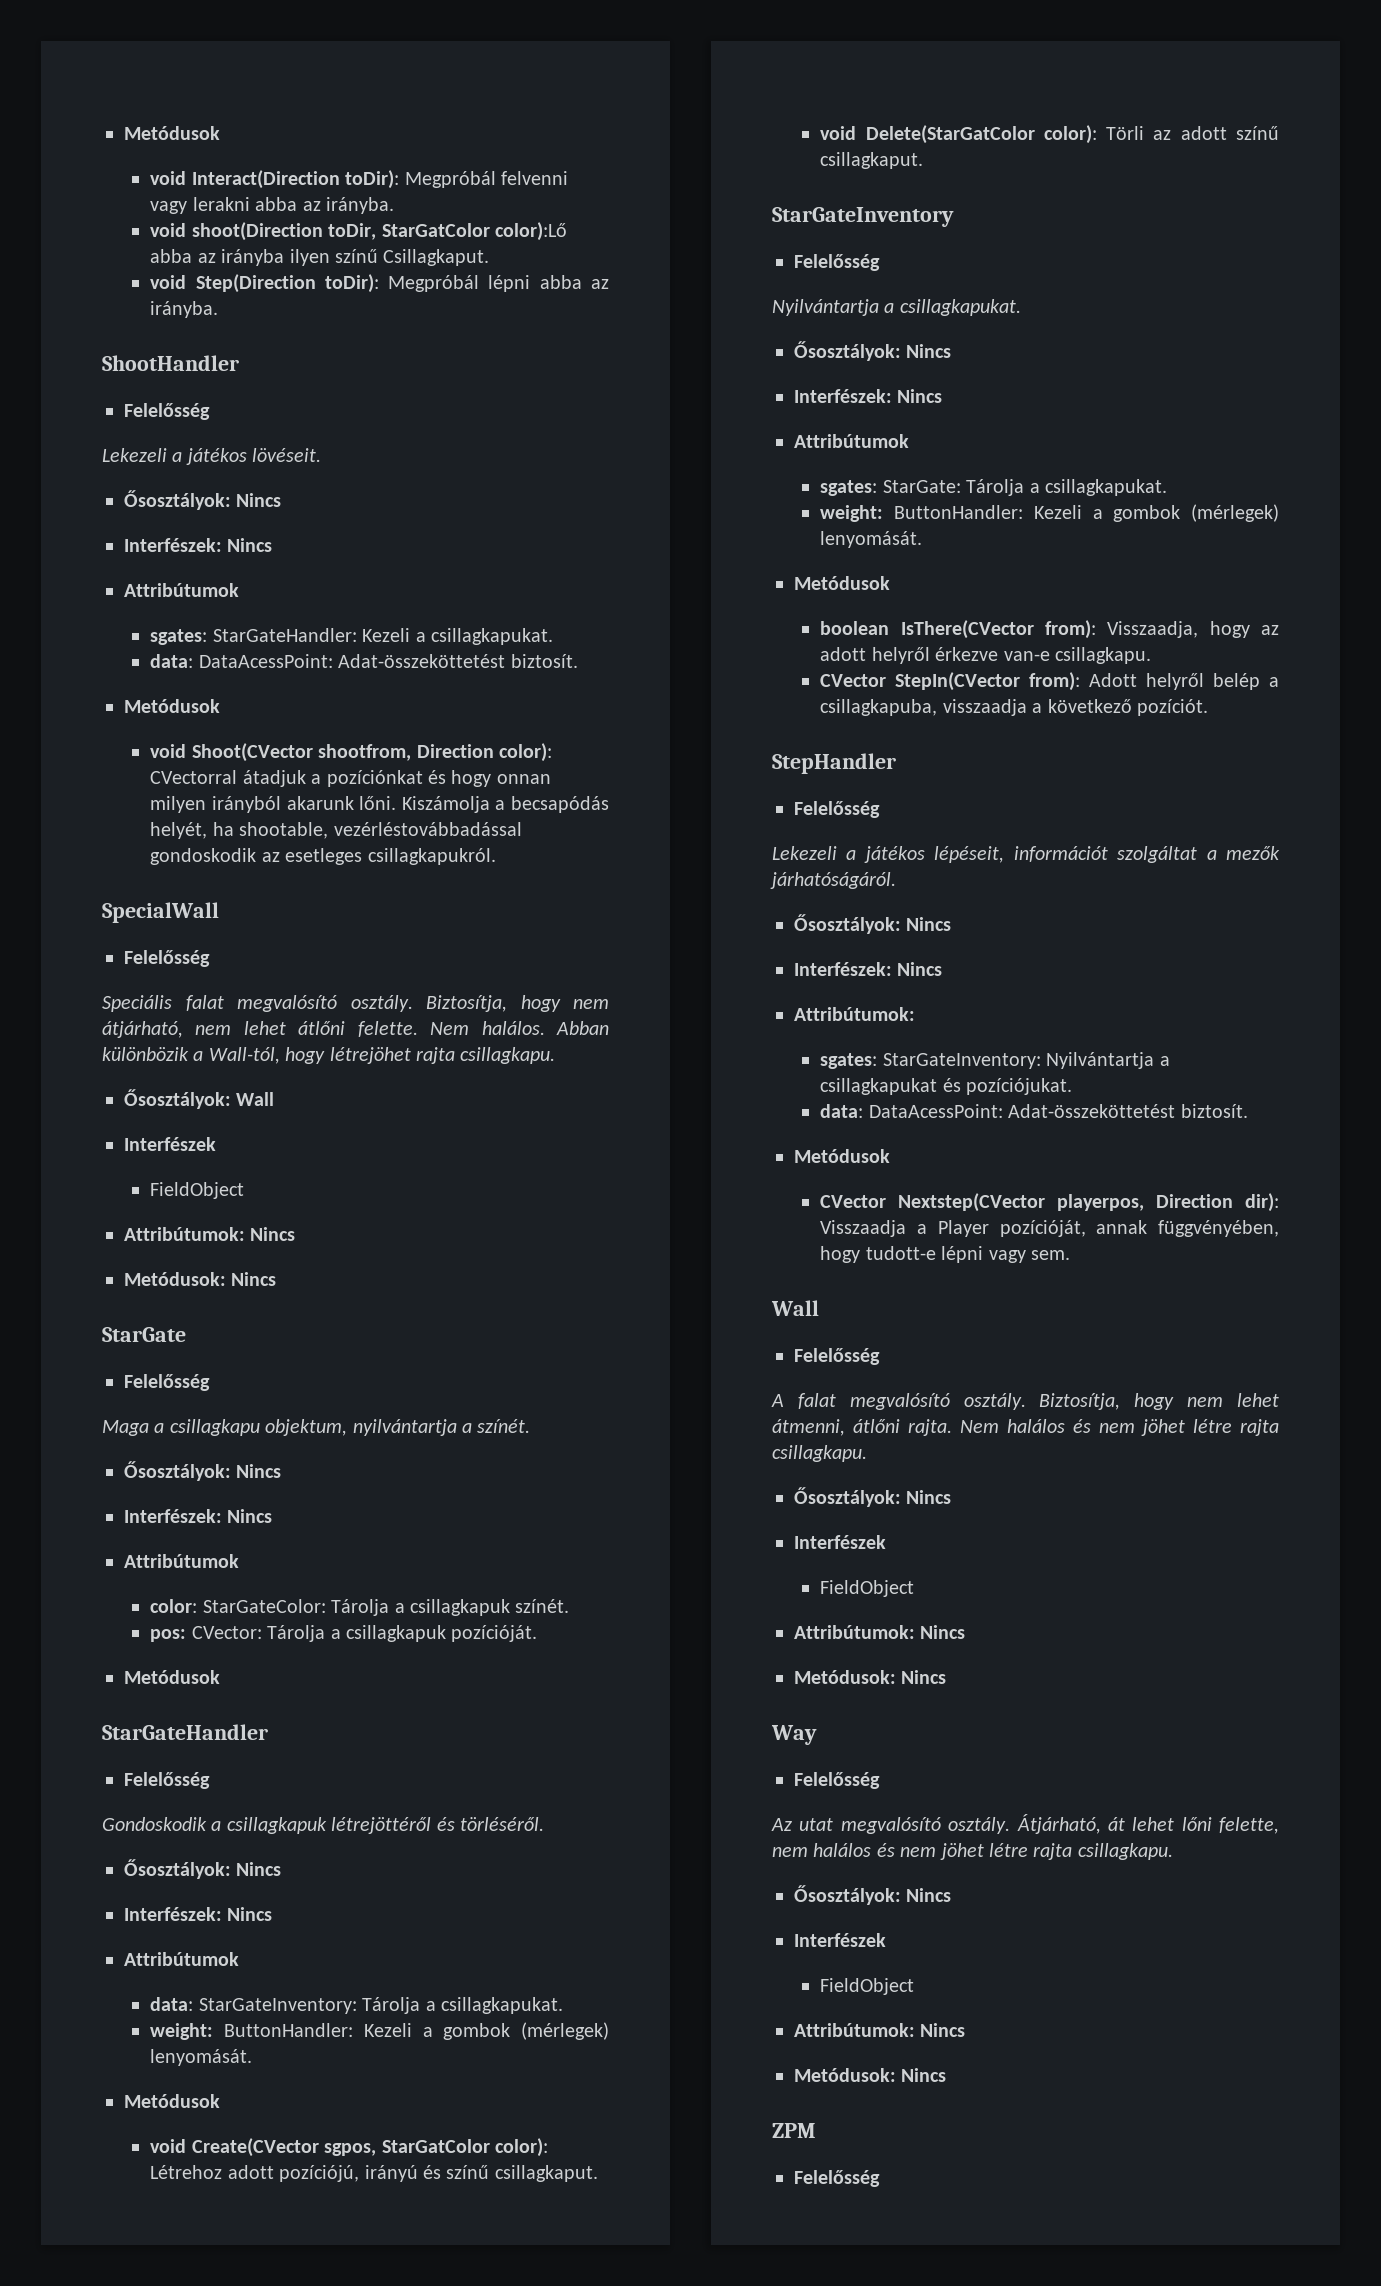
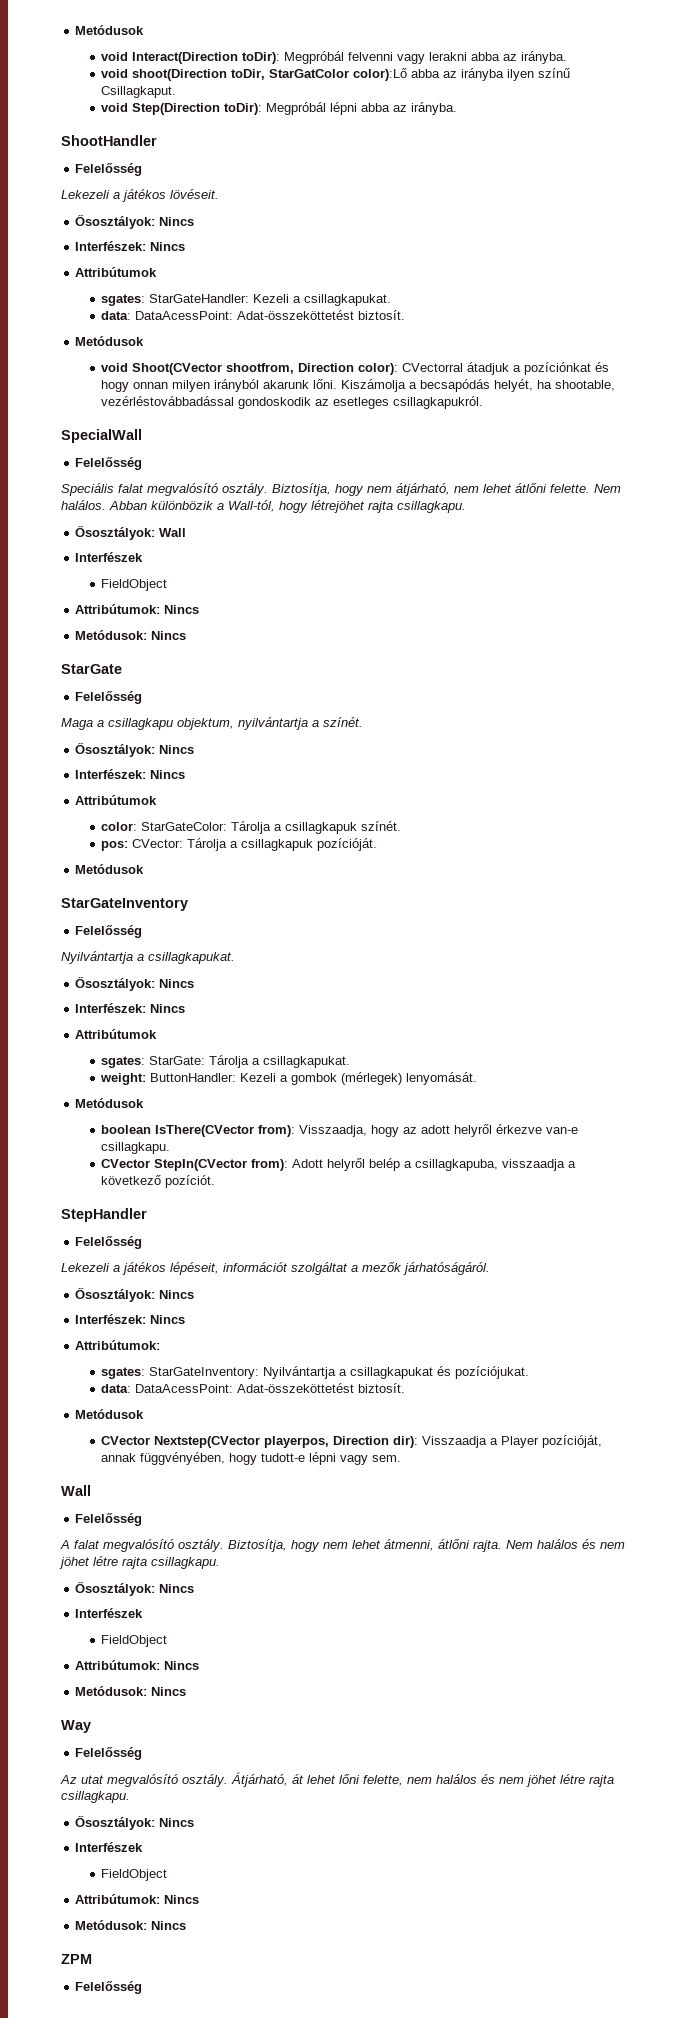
[102,1724,268,1740] [124,1772,210,1789] [102,1817,544,1834] [124,1859,282,1879] [124,1907,273,1921] [124,1952,239,1966] [150,1997,563,2014] [150,2022,609,2040] [150,2049,253,2066] [124,2094,220,2108] [150,2138,548,2157] [150,2165,598,2182] [820,125,1279,144] [820,152,924,169] // StarGateHandler // Felelősség // Gondoskodik a csillagkapuk létrejöttéről és törléséről. // Ősosztályok: Nincs // Interfészek: Nincs // Attribútumok // data: StarGateInventory: Tárolja a csillagkapukat. // weight: ButtonHandler: Kezeli a gombok (mérlegek) lenyomását. // Metódusok // void Create(CVector sgpos, StarGatColor color): Létrehoz adott pozíciójú, irányú és színű csillagkaput. // void Delete(StarGatColor color): Törli az adott színű csillagkaput. -> (145, 869) none

